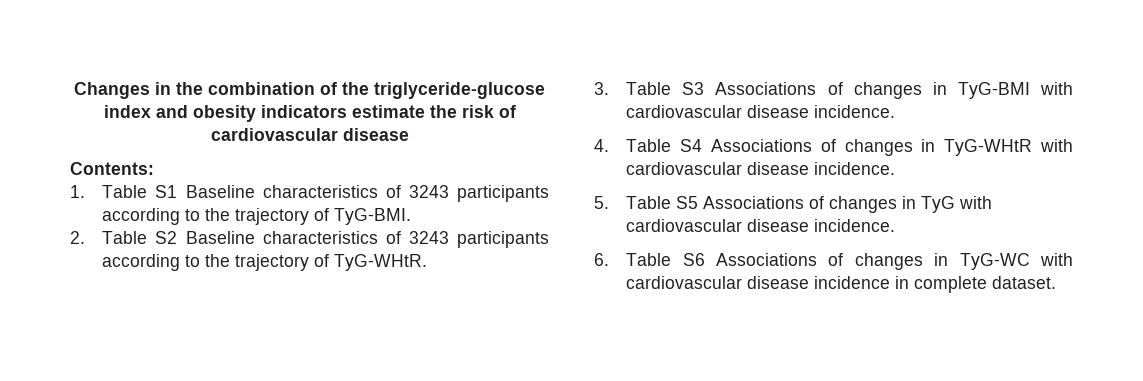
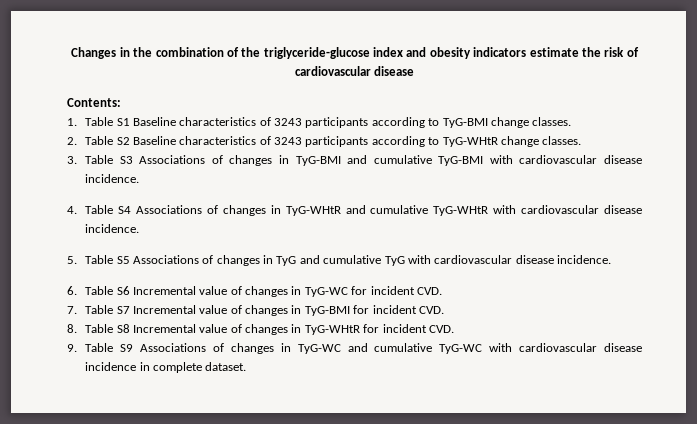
[205,208,412,225] the trajectory of TyG-BMI. -> [442,117,572,128] TyG-BMI change classes.
[205,254,428,271] the trajectory of TyG-WHtR. -> [442,136,582,147] TyG-WHtR change classes.
(1030, 90) none -> [347,155,484,166] and cumulative TyG-BMI
(1033, 147) none -> [345,205,489,216] and cumulative TyG-WHtR
(956, 204) none -> [299,255,405,266] and cumulative TyG
(705, 259) none -> [132,286,442,297] [67,305,444,316] [67,324,454,335] [67,343,134,352] Incremental value of changes in TyG-WC for incident CVD. // 7. Table S7 Incremental value of changes in TyG-BMI for incident CVD. // 8. Table S8 Incremental value of changes in TyG-WHtR for incident CVD. // 9. Table S9
(1030, 261) none -> [347,343,483,354] and cumulative TyG-WC

